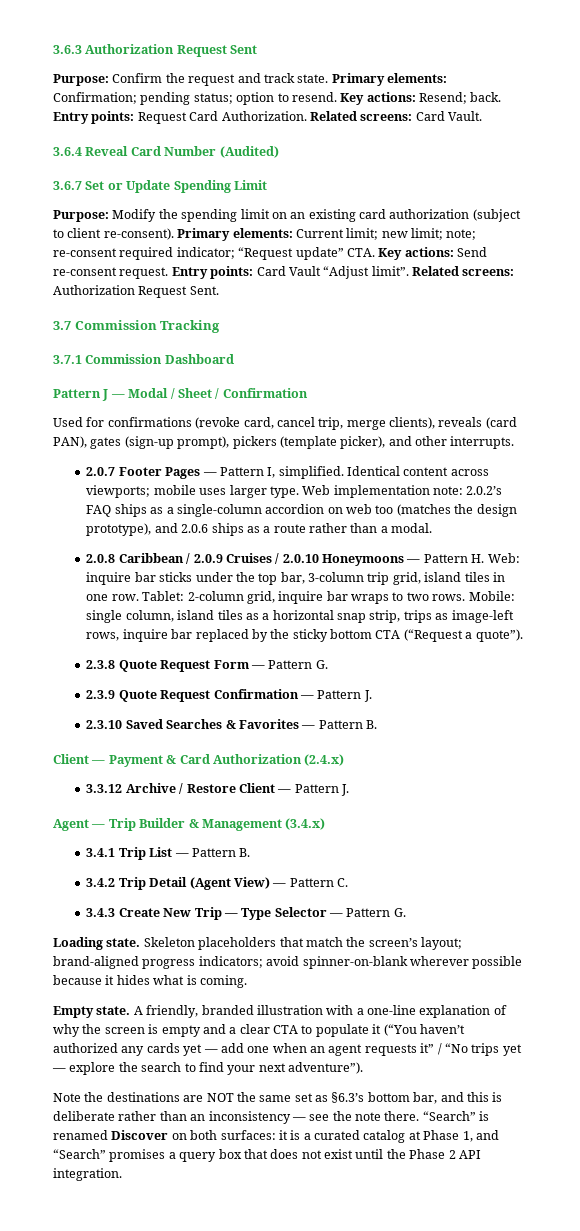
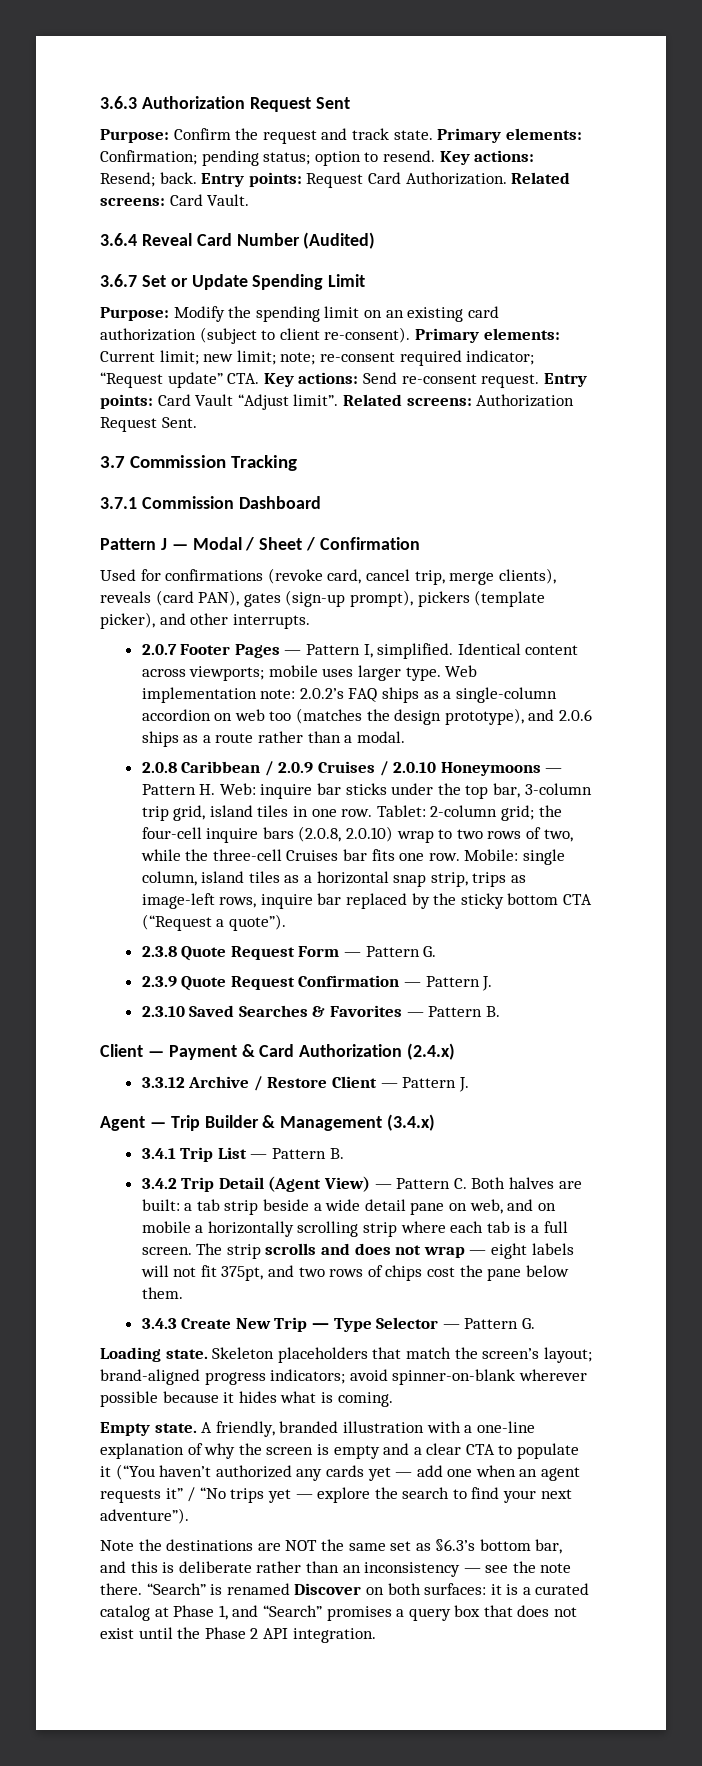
[246,591,466,604] grid, inquire bar wraps to two rows. -> [500,805,562,821] [141,826,573,843] [140,849,460,861] grid; the four-cell inquire bars (2.0.8, 2.0.10) wrap to two rows of two, while the three-cell Cruises bar fits one row.
(349, 882) none -> [471,1177,582,1189] [141,1199,556,1215] [141,1221,568,1237] [141,1243,574,1259] [140,1265,569,1281] [141,1287,183,1299] Both halves are built: a tab strip beside a wide detail pane on web, and on mobile a horizontally scrolling strip where each tab is a full screen. The strip scrolls and does not wrap — eight labels will not fit 375pt, and two rows of chips cost the pane below them.

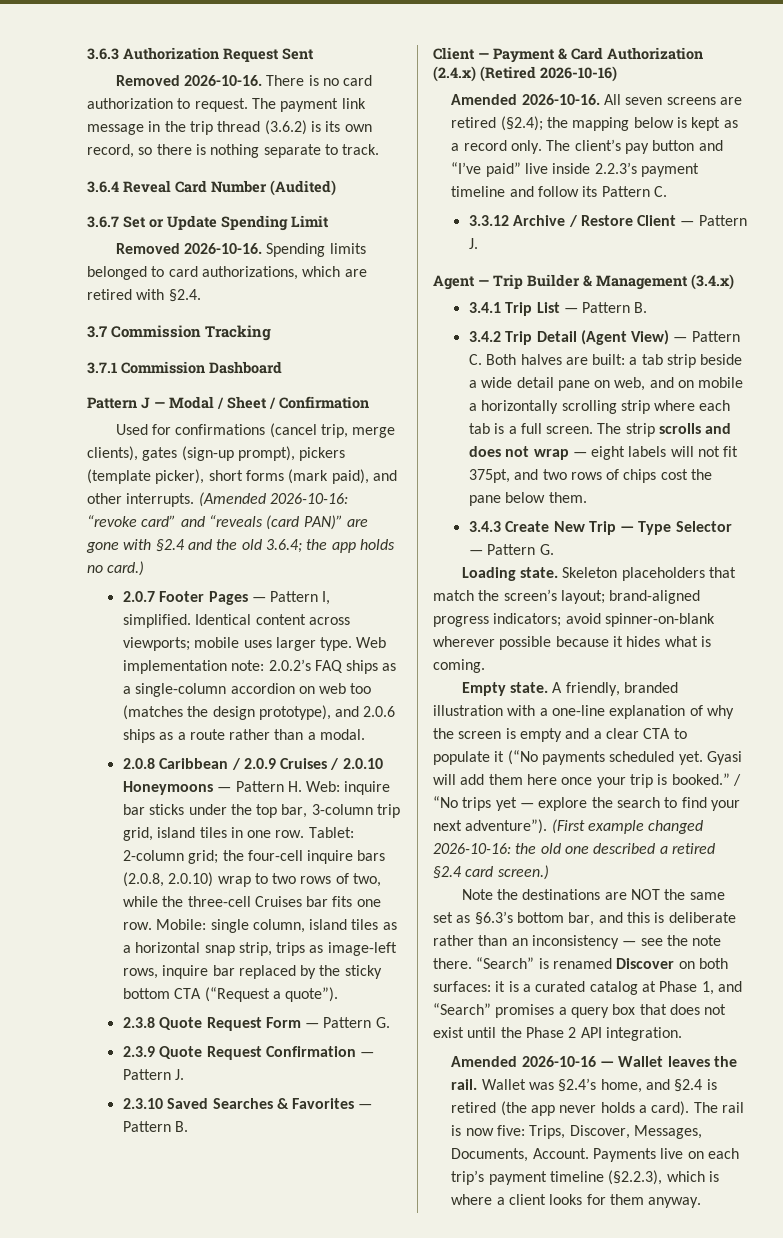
[100,128,582,144] [100,150,535,166] [100,172,571,188] [100,194,250,206] Purpose: Confirm the request and track state. Primary elements: Confirmation; pending status; option to resend. Key actions: Resend; back. Entry points: Request Card Authorization. Related screens: Card Vault. -> [115,75,373,86] [87,98,366,112] [87,120,372,135] [87,144,380,158] Removed 2026-10-16. There is no card authorization to request. The payment link message in the trip thread (3.6.2) is its own record, so there is nothing separate to track.
[100,306,499,322] [100,327,560,344] [100,350,535,366] [100,372,587,388] [100,394,575,410] [100,417,197,432] Purpose: Modify the spending limit on an existing card authorization (subject to client re-consent). Primary elements: Current limit; new limit; note; re-consent required indicator; “Request update” CTA. Key actions: Send re-consent request. Entry points: Card Vault “Adjust limit”. Related screens: Authorization Request Sent. -> [115,243,366,257] [87,266,367,280] [87,289,201,302] Removed 2026-10-16. Spending limits belonged to card authorizations, which are retired with §2.4.
[267,568,556,585] [100,590,240,606] (revoke card, cancel trip, merge clients), reveals (card PAN), -> [269,423,396,438] [87,446,138,461] (cancel trip, merge clients),
(155, 620) none -> [208,469,369,484] short forms (mark paid),
(310, 621) none -> [198,492,348,507] [87,515,368,530] [86,539,395,553] [87,561,145,576] (Amended 2026-10-16: “revoke card” and “reveals (card PAN)” are gone with §2.4 and the old 3.6.4; the app holds no card.)
(456, 1051) none -> [480,66,617,82] [451,94,742,105] [451,116,738,131] [451,139,723,154] [451,162,699,177] [451,186,667,197] (Retired 2026-10-16) // Amended 2026-10-16. All seven screens are retired (§2.4); the mapping below is kept as a record only. The client’s pay button and “I’ve paid” live inside 2.2.3’s payment timeline and follow its Pattern C.
[115,1464,581,1481] [100,1488,183,1503] (“You haven’t authorized any cards yet — add one when an agent requests it” -> [507,750,742,765] [433,773,730,788] (“No payments scheduled yet. Gyasi will add them here once your trip is booked.”
(189, 1516) none -> [551,819,704,834] [433,843,715,854] [433,865,549,880] (First example changed 2026-10-16: the old one described a retired §2.4 card screen.)
(376, 1635) none -> [451,1056,737,1067] [451,1078,717,1093] [451,1101,744,1116] [451,1125,702,1139] [451,1148,739,1162] [451,1170,719,1185] [451,1194,702,1208] // Amended 2026-10-16 — Wallet leaves the rail. Wallet was §2.4’s home, and §2.4 is retired (the app never holds a card). The rail is now five: Trips, Discover, Messages, Documents, Account. Payments live on each trip’s payment timeline (§2.2.3), which is where a client looks for them anyway.

